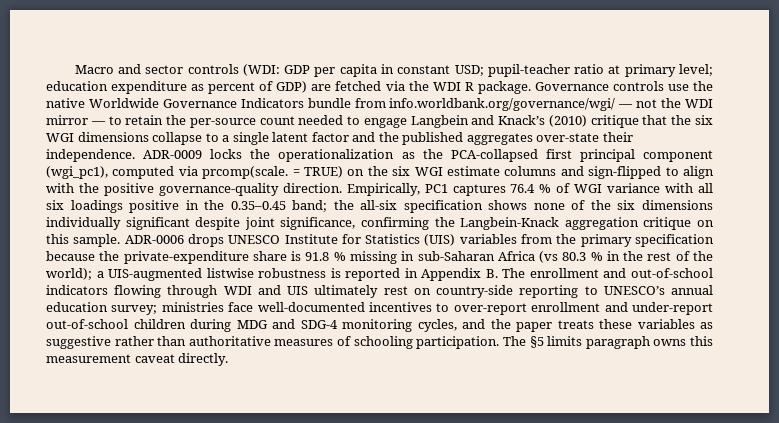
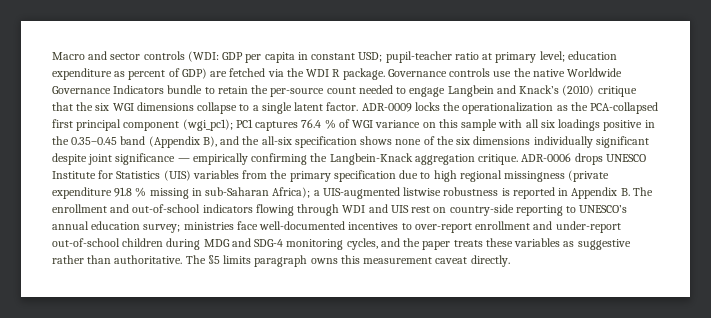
[354,98,713,111] [46,115,106,125] from info.worldbank.org/governance/wgi/ — not the WDI mirror — -> (203, 89) none
[311,132,633,145] [46,149,135,162] factor and the published aggregates over-state their independence. -> [326,102,359,111] factor.
[46,166,714,179] [46,183,420,196] (wgi_pc1), computed via prcomp(scale. = TRUE) on the six WGI estimate columns and sign-flipped to align with the positive governance-quality direction. Empirically, -> [182,119,233,131] (wgi_pc1);
(661, 188) none -> [422,119,498,131] on this sample
[292,200,328,212] band; -> [120,136,240,148] band (Appendix B), and
[280,217,356,230] significance, -> [115,153,248,165] significance — empirically
[643,217,715,230] [46,234,121,247] critique on this sample. -> [478,154,519,165] critique.
[46,251,302,264] because the private-expenditure share is -> [399,170,610,182] [52,187,112,199] due to high regional missingness (private expenditure
[497,251,714,263] [46,268,92,280] Africa (vs 80.3 % in the rest of the world); -> [272,187,311,198] Africa);
[314,285,379,298] ultimately -> (409, 209) none
[188,336,500,349] authoritative measures of schooling participation. -> [114,255,183,264] authoritative.

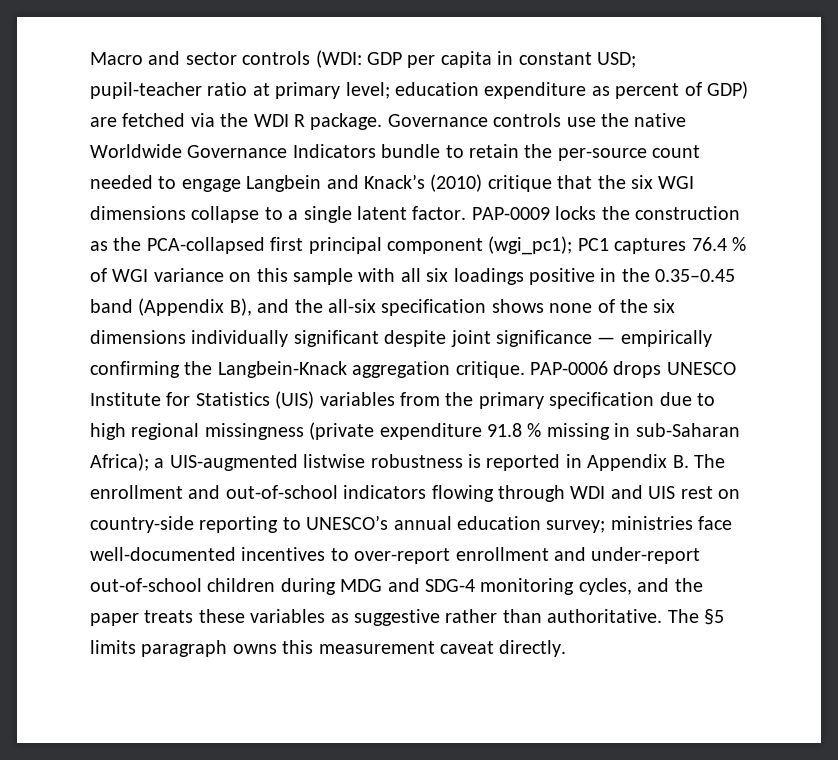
[361,103,412,112] ADR-0009 -> [471,207,550,220] PAP-0009
[462,102,554,114] operationalization -> [634,206,740,220] construction
[521,153,572,162] ADR-0006 -> [530,361,608,375] PAP-0006

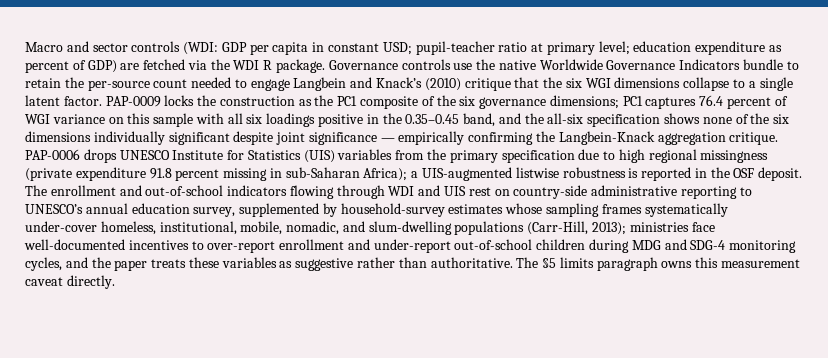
[146,236,573,255] PCA-collapsed first principal component (wgi_pc1); -> [337,95,619,109] PC1 composite of the six governance dimensions;
[731,237,746,251] % -> [727,97,772,109] percent
[90,298,252,316] band (Appendix B), -> [463,113,496,127] band,
[527,423,542,437] % -> [175,169,220,181] percent
[587,454,689,471] Appendix B. -> [710,167,803,181] the OSF deposit.
(194, 524) none -> [591,185,678,196] administrative
[546,520,606,533] survey; -> [193,203,728,217] [25,221,627,235] survey, supplemented by household-survey estimates whose sampling frames systematically under-cover homeless, institutional, mobile, nomadic, and slum-dwelling populations (Carr-Hill, 2013);

